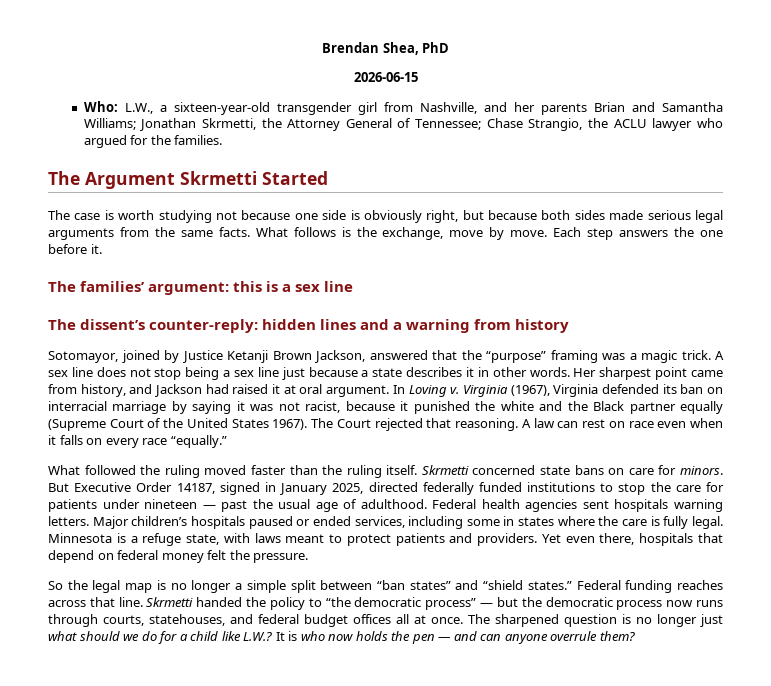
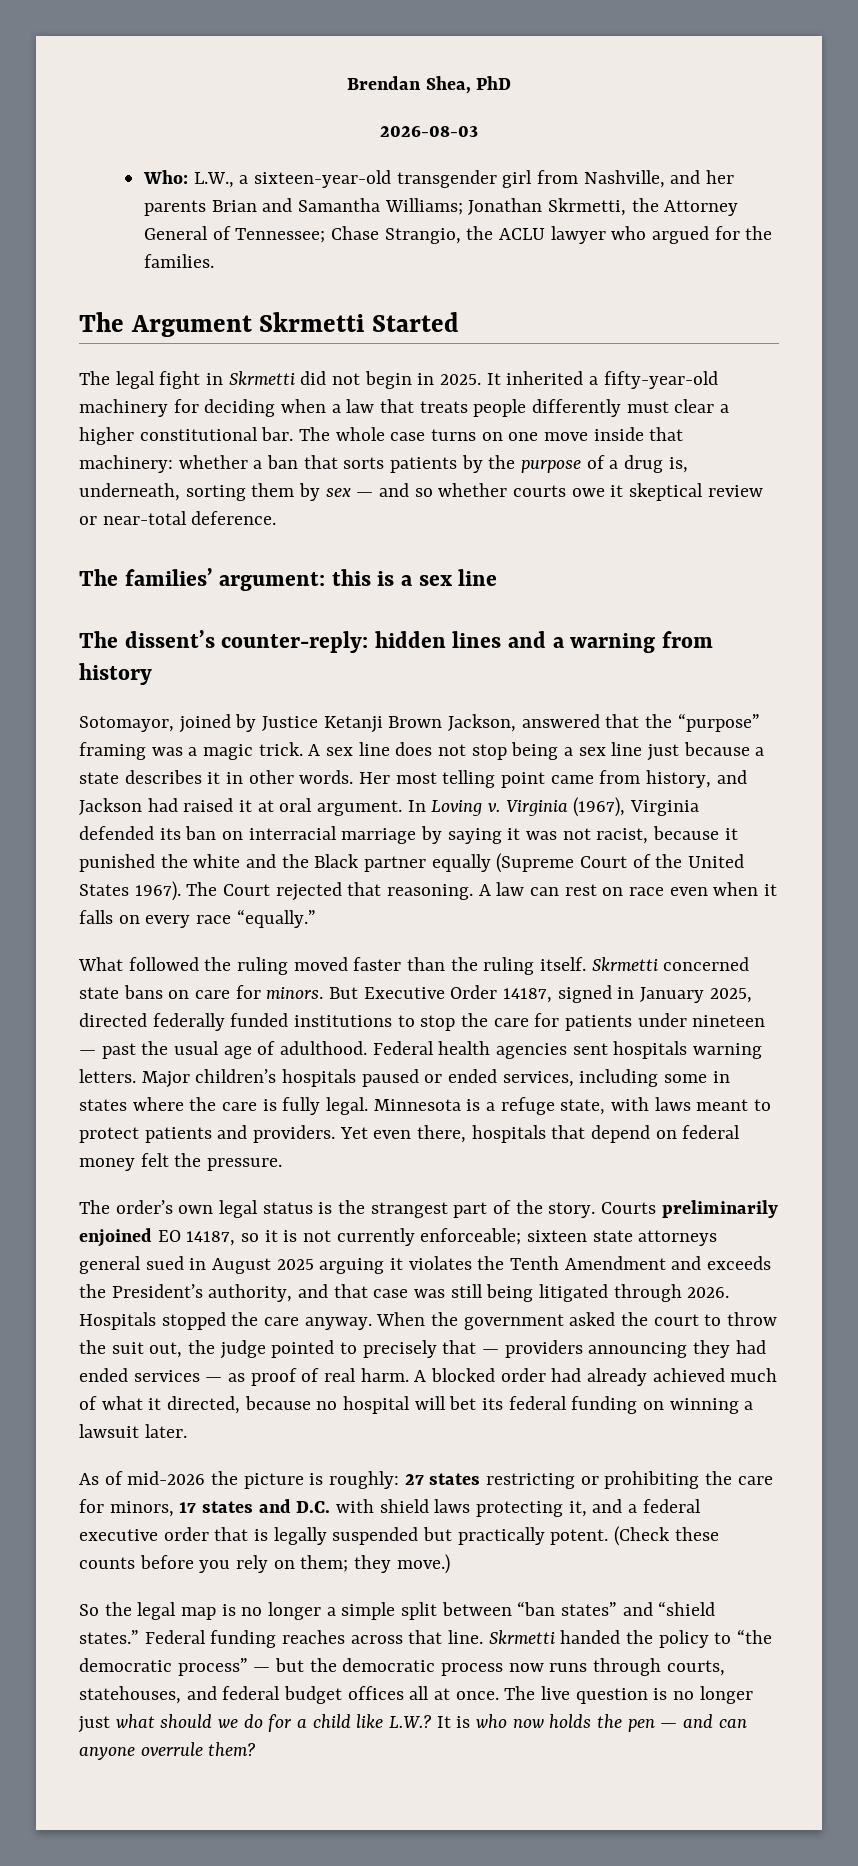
[353,72,418,82] 2026-06-15 -> [380,126,478,137] 2026-08-03
[74,210,724,223] [48,227,724,240] [48,244,102,254] case is worth studying not because one side is obviously right, but because both sides made serious legal arguments from the same facts. What follows is the exchange, move by move. Each step answers the one before it. -> [115,371,718,389] [79,399,730,417] [79,427,684,445] [79,455,688,473] [79,483,763,501] [79,511,277,525] legal fight in Skrmetti did not begin in 2025. It inherited a fifty-year-old machinery for deciding when a law that treats people differently must clear a higher constitutional bar. The whole case turns on one move inside that machinery: whether a ban that sorts patients by the purpose of a drug is, underneath, sorting them by sex — and so whether courts owe it skeptical review or near-total deference.
[599,367,652,380] sharpest -> [395,770,496,788] most telling
(309, 558) none -> [79,1200,778,1218] [79,1228,718,1247] [79,1256,772,1274] [79,1284,730,1302] [79,1312,778,1330] [79,1340,766,1359] [79,1368,778,1386] [79,1396,754,1414] [79,1424,187,1438] [79,1471,773,1489] [79,1499,701,1517] [79,1526,719,1546] [79,1554,450,1574] // The order’s own legal status is the strangest part of the story. Courts preliminarily enjoined EO 14187, so it is not currently enforceable; sixteen state attorneys general sued in August 2025 arguing it violates the Tenth Amendment and exceeds the President’s authority, and that case was still being litigated through 2026. Hospitals stopped the care anyway. When the government asked the court to throw the suit out, the judge pointed to precisely that — providers announcing they had ended services — as proof of real harm. A blocked order had already achieved much of what it directed, because no hospital will bet its federal funding on winning a lawsuit later. // As of mid-2026 the picture is roughly: 27 states restricting or prohibiting the care for minors, 17 states and D.C. with shield laws protecting it, and a federal executive order that is legally suspended but practically potent. (Check these counts before you rely on them; they move.)
[495,614,559,627] sharpened -> [541,1686,571,1700] live

